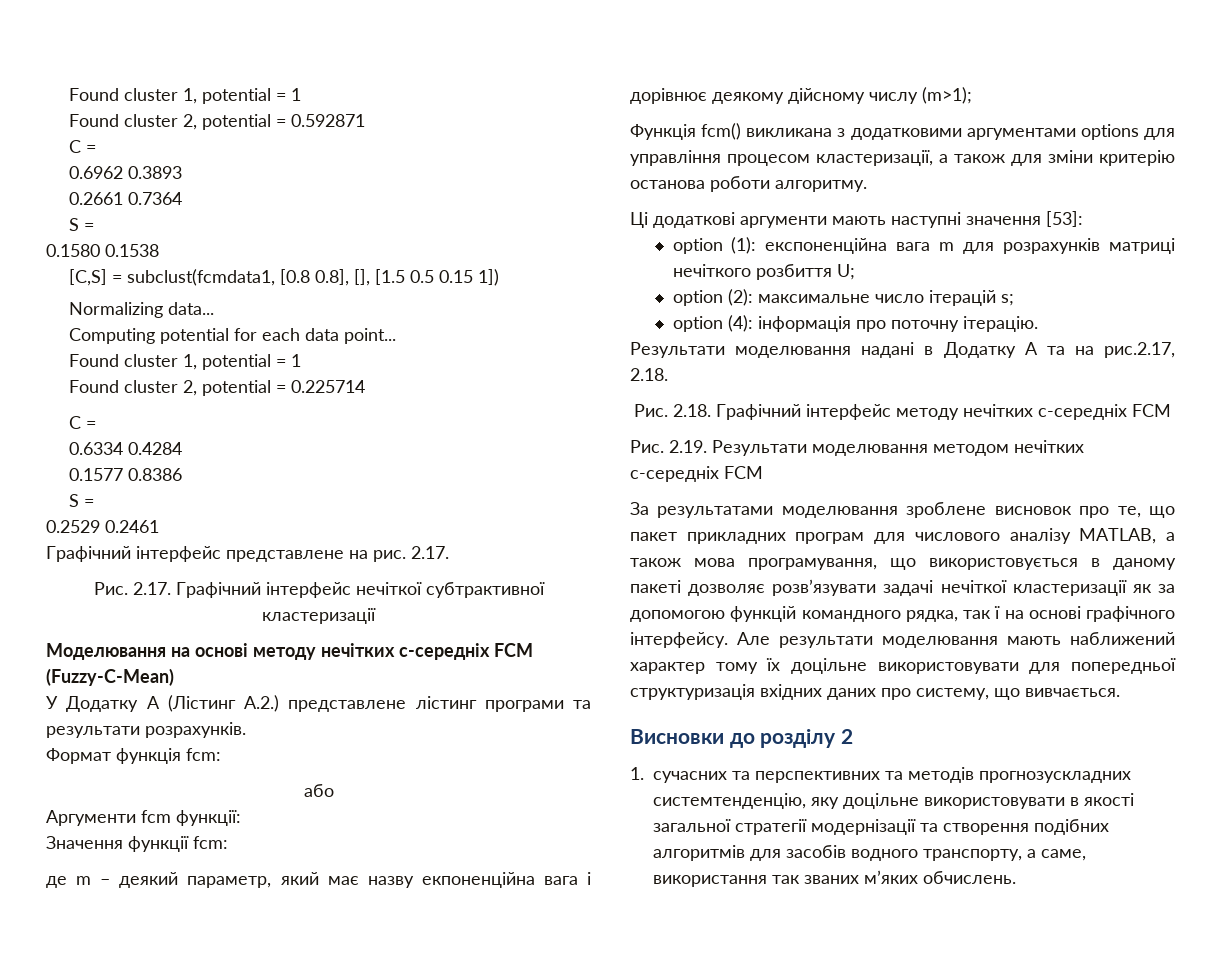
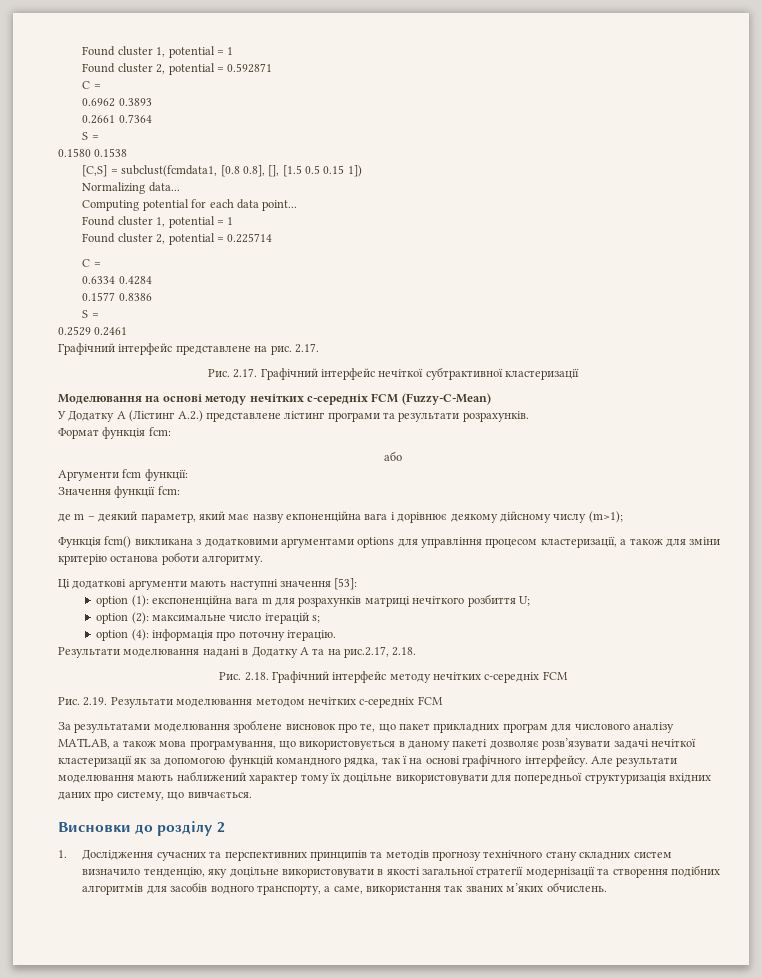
(644, 773) none -> [82,849,154,860] Дослідження
(880, 777) none -> [309,850,367,861] принципів
[979,771,1131,783] [653,793,806,809] прогнозускладних системтенденцію, -> [432,850,672,861] [82,867,205,877] прогнозу технічного стану складних систем визначило тенденцію,

